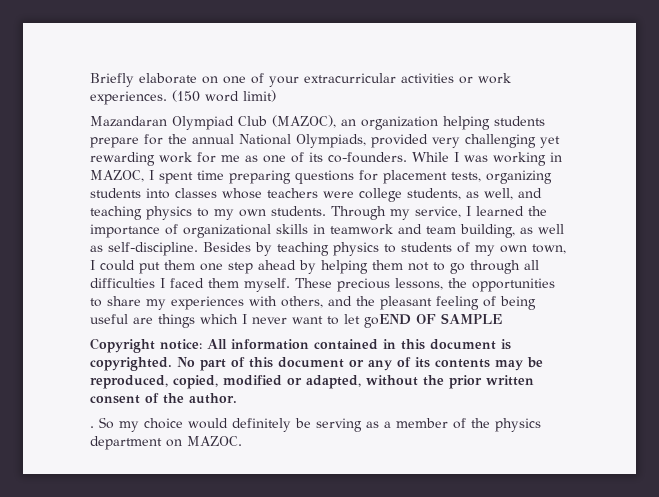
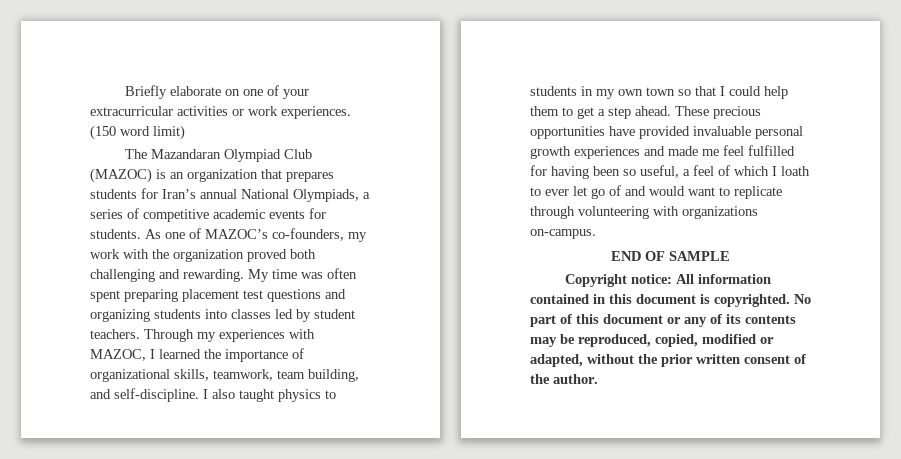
(276, 96) none -> [124,149,147,159] The
[272,115,545,130] [90,134,560,148] [90,152,562,166] [90,170,552,184] [90,188,542,202] [90,206,461,220] (MAZOC), an organization helping students prepare for the annual National Olympiads, provided very challenging yet rewarding work for me as one of its co-founders. While I was working in MAZOC, I spent time preparing questions for placement tests, organizing students into classes whose teachers were college students, as well, and teaching physics to my own students. Through my service, -> [90,168,334,183] [90,188,370,202] [90,208,326,222] [90,228,367,242] [90,249,316,262] [90,268,357,282] [90,289,346,302] [90,309,355,322] [90,329,315,342] [90,349,146,361] (MAZOC) is an organization that prepares students for Iran’s annual National Olympiads, a series of competitive academic events for students. As one of MAZOC’s co-founders, my work with the organization proved both challenging and rewarding. My time was often spent preparing placement test questions and organizing students into classes led by student teachers. Through my experiences with MAZOC,
[276,224,564,238] [90,242,329,256] skills in teamwork and team building, as well as self-discipline. Besides by teaching -> [174,369,359,382] [90,388,274,402] skills, teamwork, team building, and self-discipline. I also taught
[457,242,566,256] [90,260,539,274] [90,278,555,292] [90,296,536,310] [90,314,411,328] of my own town, I could put them one step ahead by helping them not to go through all difficulties I faced them myself. These precious lessons, the opportunities to share my experiences with others, and the pleasant feeling of being useful are things which I never want to let goEND -> [581,86,788,99] [530,106,761,119] [530,126,803,139] [530,145,795,159] [530,165,810,179] [530,185,782,199] [530,206,758,219] [530,229,596,239] [611,251,641,261] in my own town so that I could help them to get a step ahead. These precious opportunities have provided invaluable personal growth experiences and made me feel fulfilled for having been so useful, a feel of which I loath to ever let go of and would want to replicate through volunteering with organizations on-campus. // END
[90,417,541,432] [90,436,242,450] // . So my choice would definitely be serving as a member of the physics department on MAZOC. -> (598, 379) none

